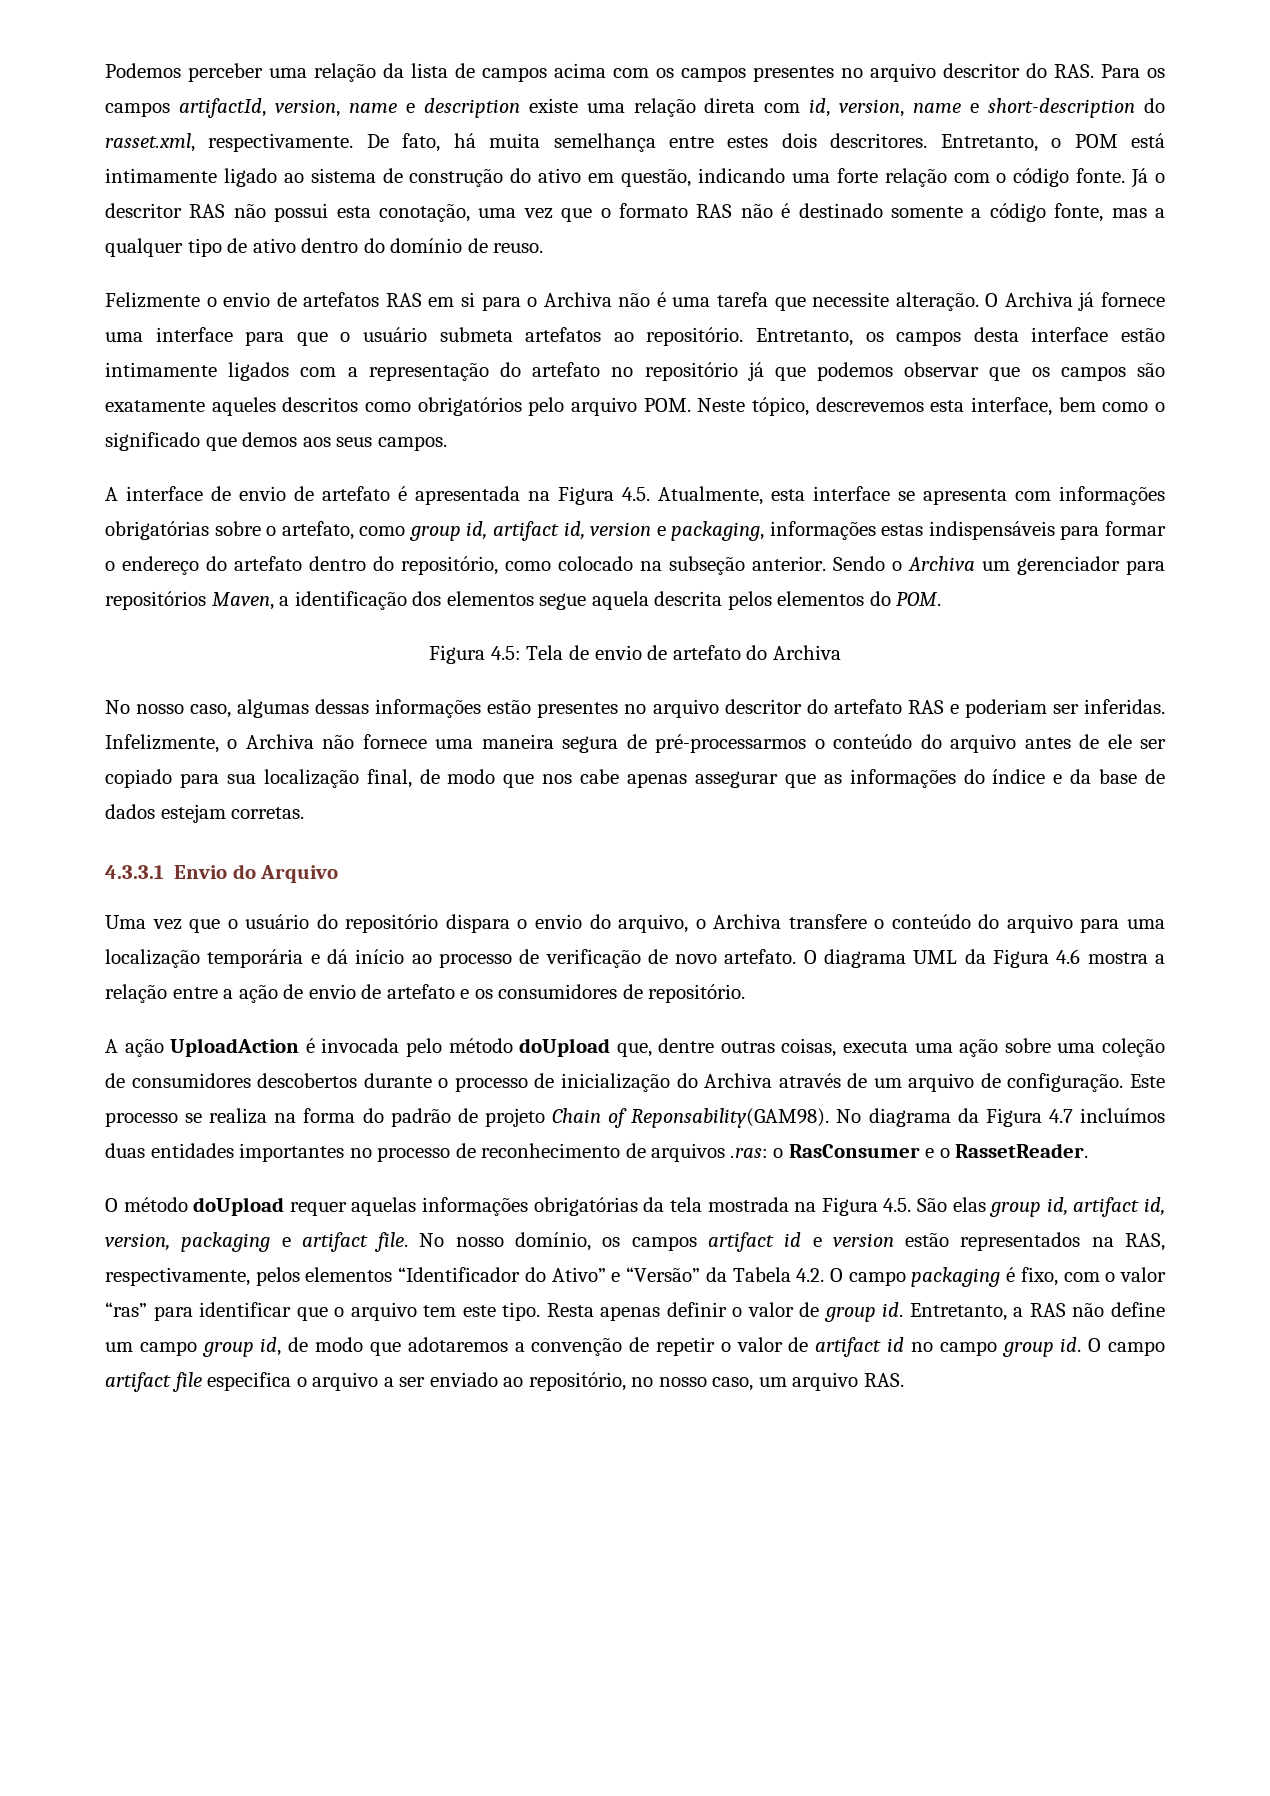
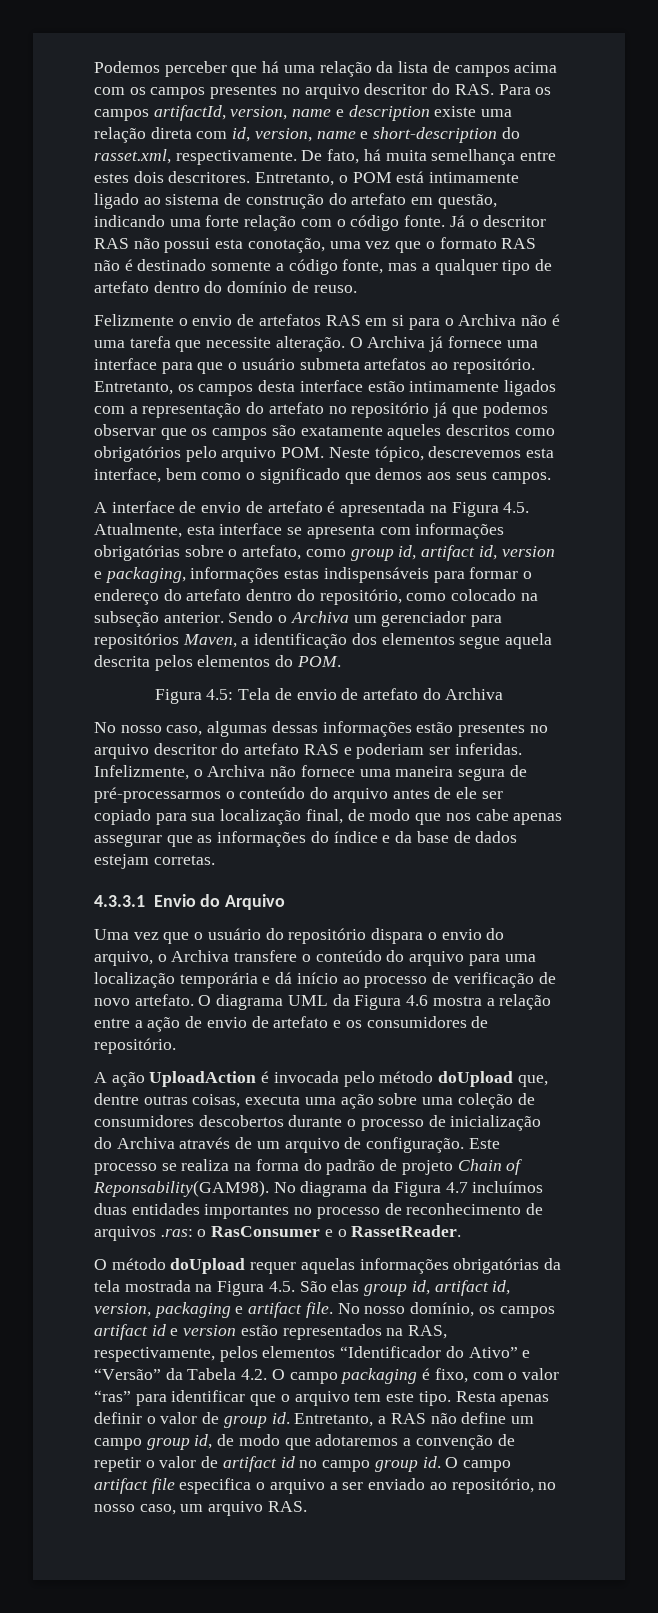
(263, 72) none -> [231,61,280,77] que há
[538,168,582,183] ativo -> [351,193,407,205] artefato
[252,238,296,253] ativo -> [94,281,149,293] artefato

